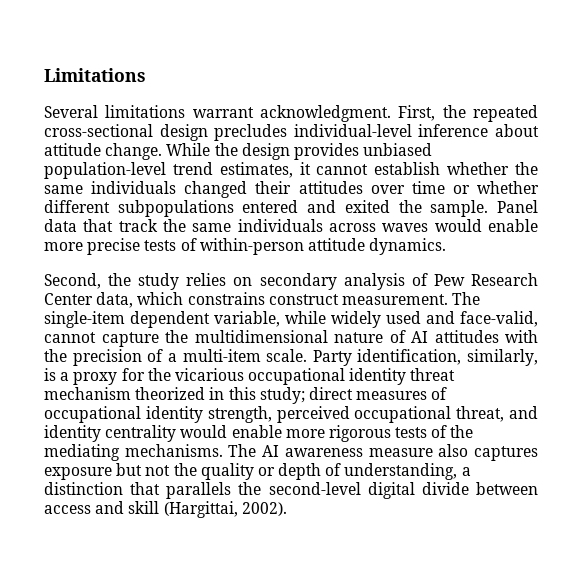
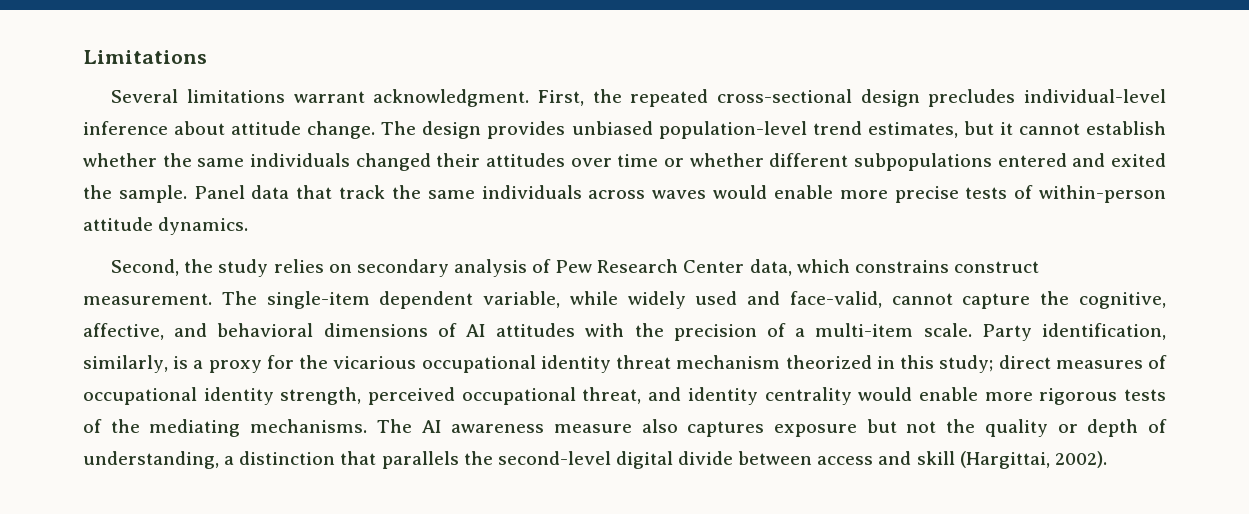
[166,143,238,156] While the -> [381,121,417,135] The
(293, 170) none -> [963,121,994,135] but
[194,330,383,343] multidimensional nature -> [1078,292,1166,309] [83,323,428,340] cognitive, affective, and behavioral dimensions

